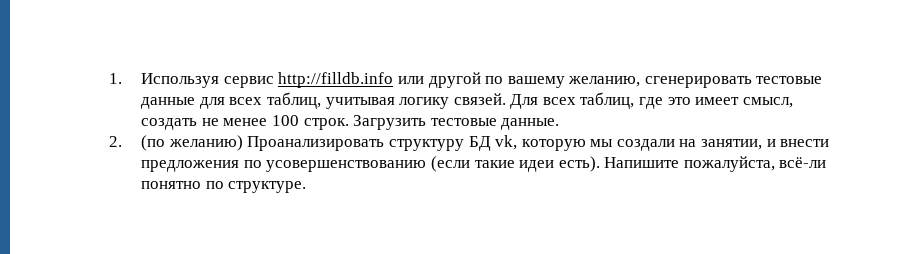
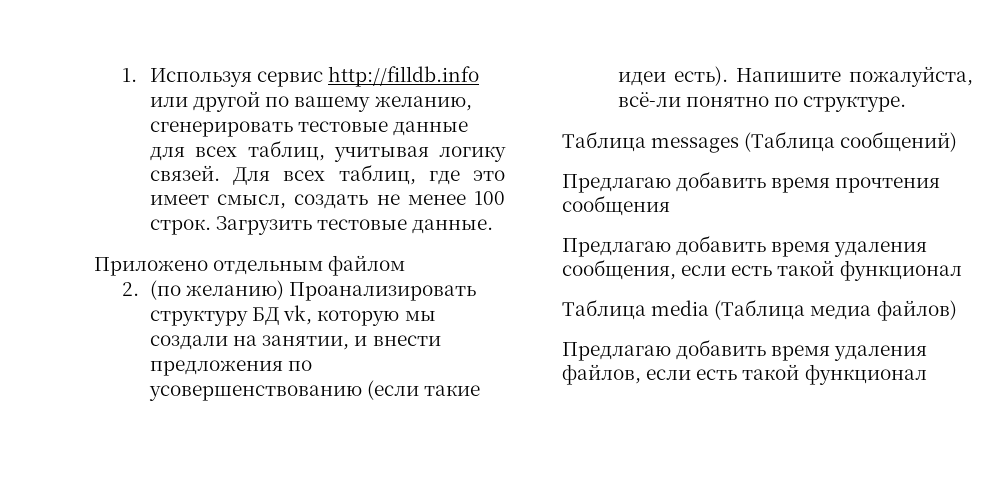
(560, 124) none -> [94,255,406,276] // Приложено отдельным файлом
(307, 187) none -> [562,131,958,153] [562,171,941,193] [562,195,670,216] [562,235,928,257] [562,259,962,281] [562,299,957,321] [562,339,928,361] [562,364,927,385] // Таблица messages (Таблица сообщений) // Предлагаю добавить время прочтения сообщения // Предлагаю добавить время удаления сообщения, если есть такой функционал // Таблица media (Таблица медиа файлов) // Предлагаю добавить время удаления файлов, если есть такой функционал

